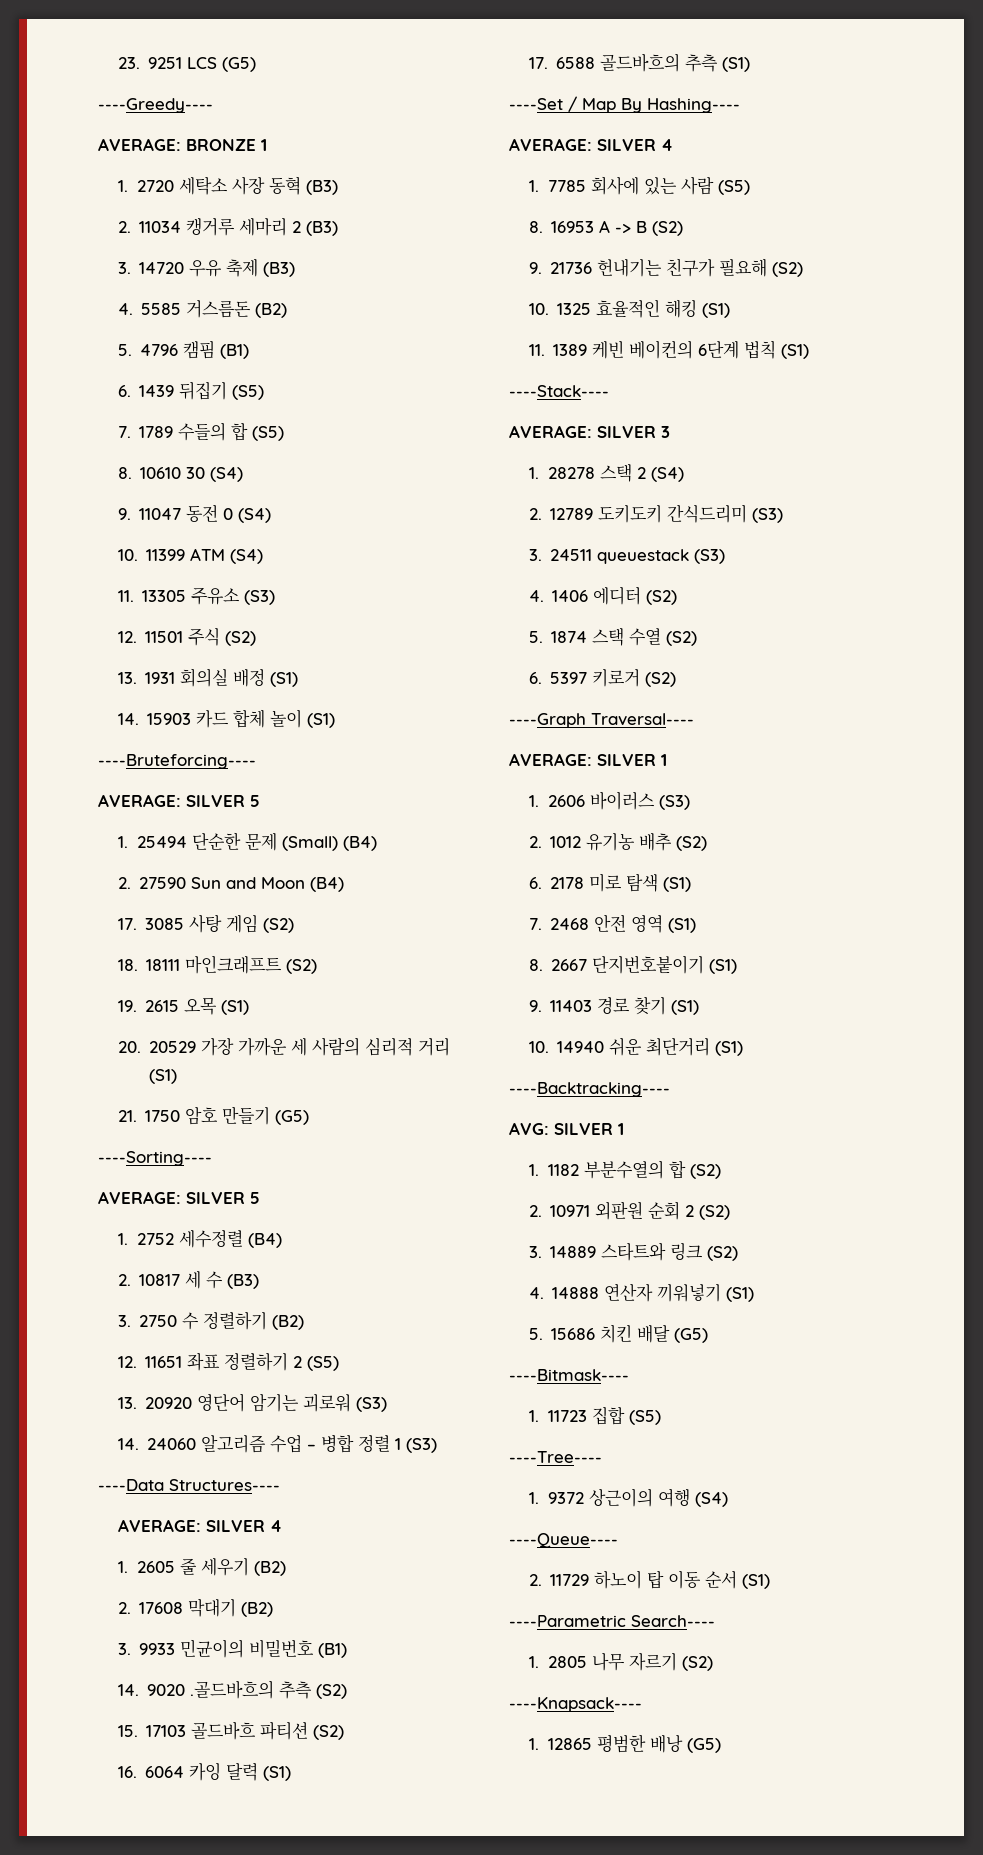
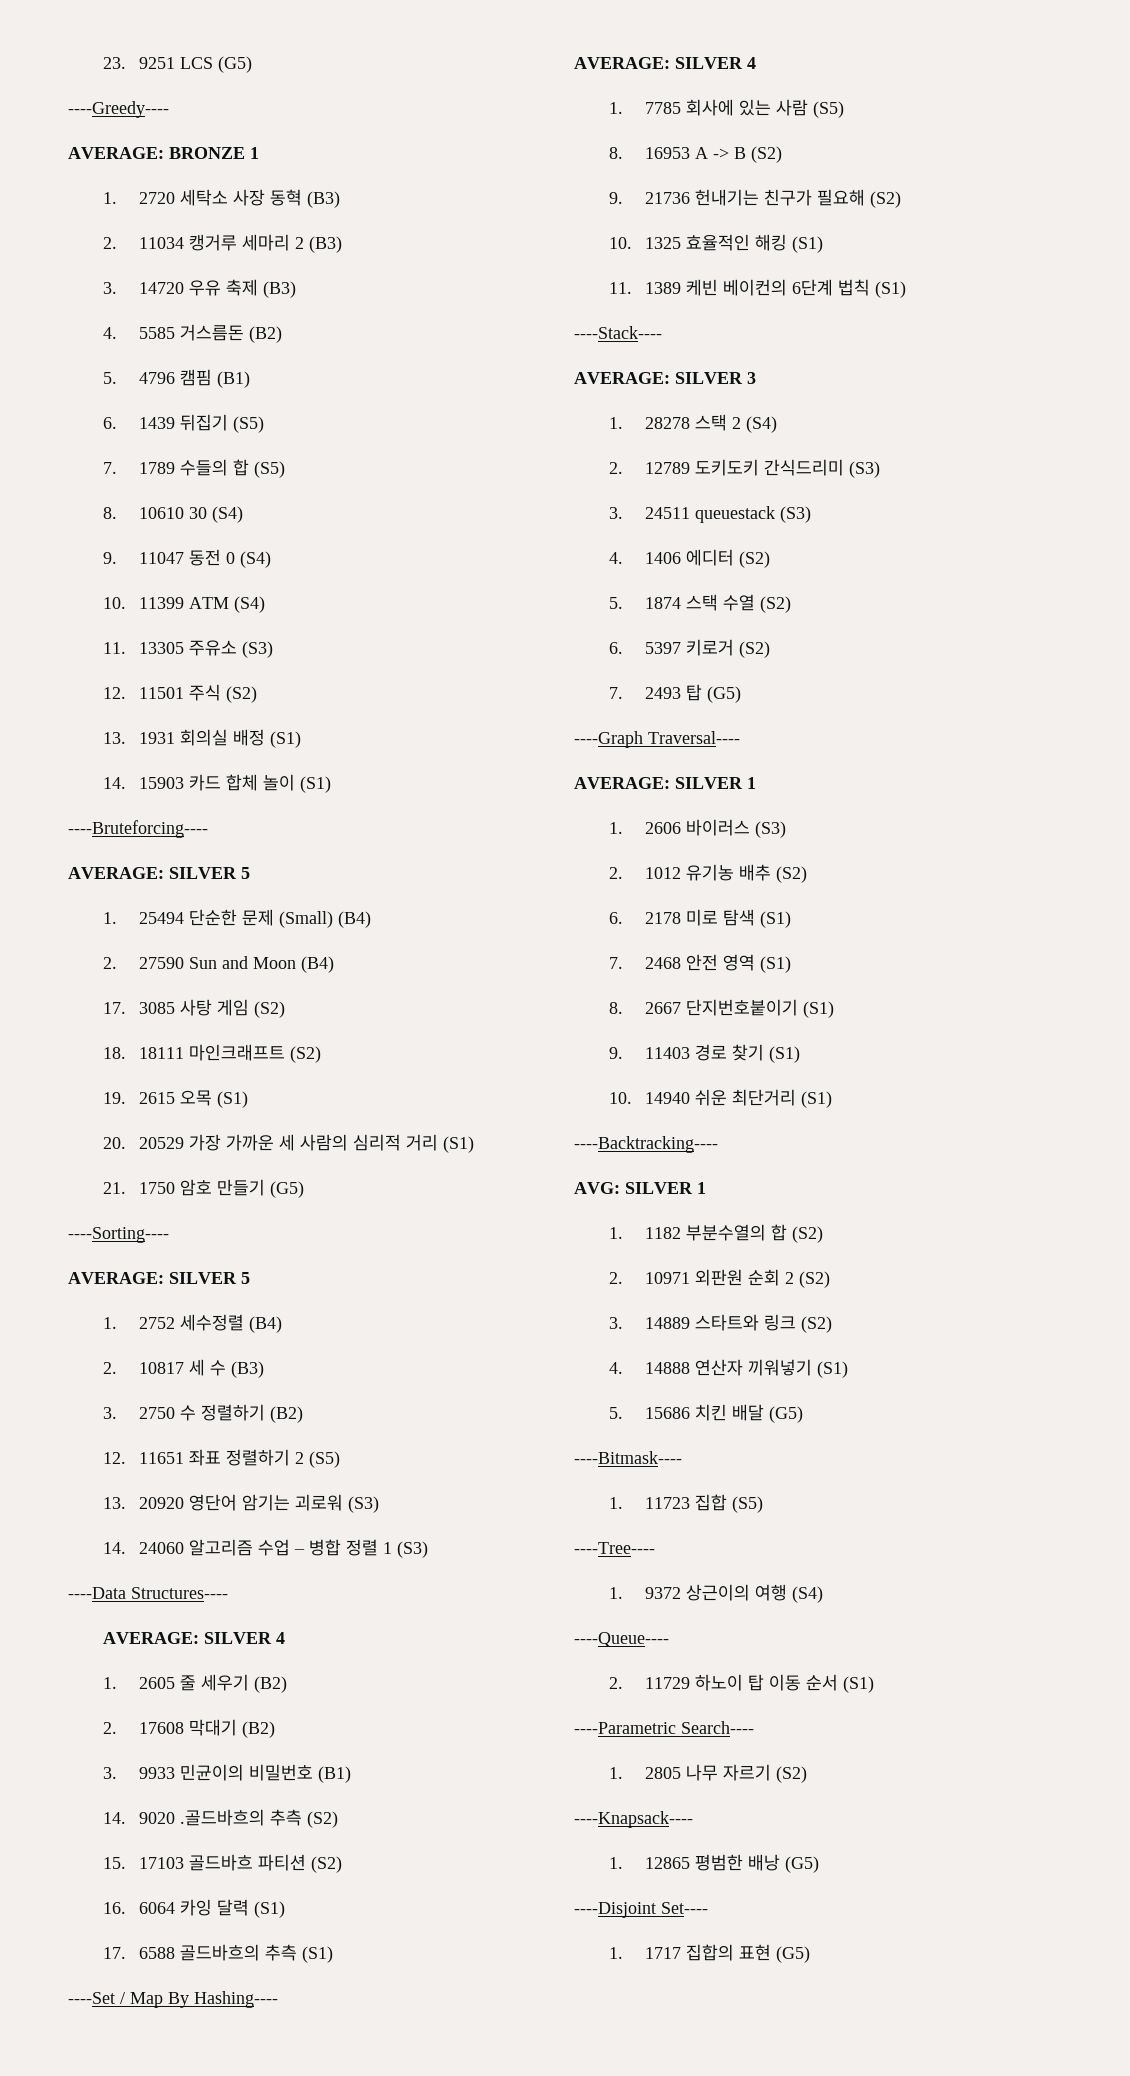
(677, 679) none -> [609,684,741,703] // 7. 2493 탑 (G5)
(722, 1745) none -> [574,1902,708,1918] [609,1944,810,1963] // ----Disjoint Set---- // 1. 1717 집합의 표현 (G5)

